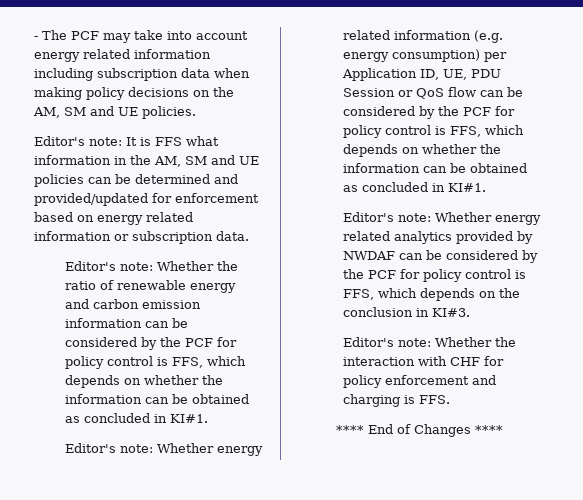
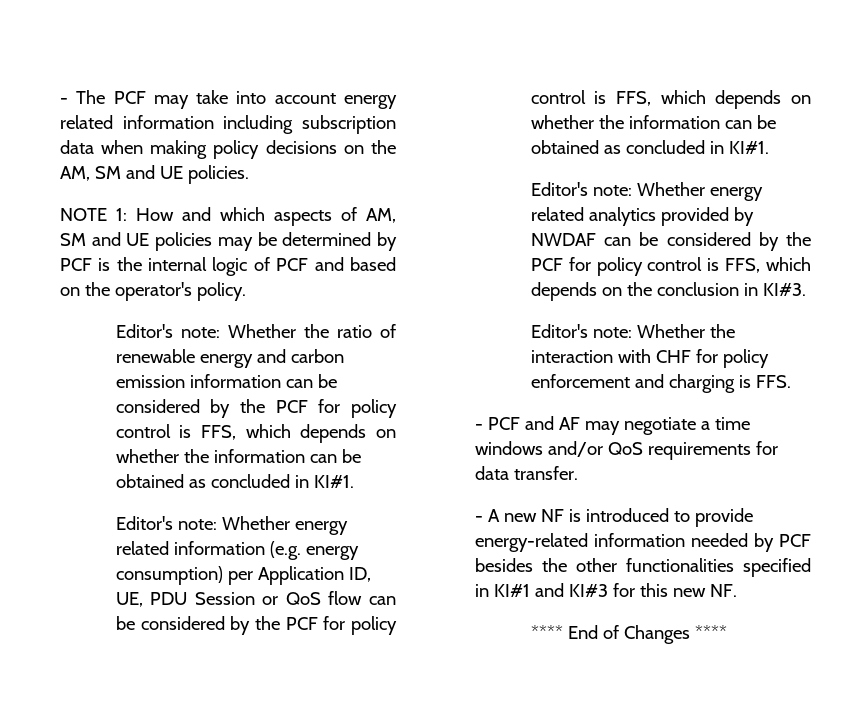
[34,136,220,146] [34,155,152,165] Editor's note: It is FFS what information in the -> [59,207,357,226] NOTE 1: How and which aspects of
[88,177,113,184] can -> [217,237,253,251] may
[214,174,239,184] [34,193,260,206] [34,212,194,225] [34,231,250,244] and provided/updated for enforcement based on energy related information or subscription data. -> [377,232,398,251] [59,257,397,276] [59,282,246,301] by PCF is the internal logic of PCF and based on the operator's policy.
(451, 399) none -> [474,416,750,435] [474,441,778,460] [474,466,578,480] [474,508,753,527] [474,533,811,552] [474,558,811,577] [474,583,737,597] // - PCF and AF may negotiate a time windows and/or QoS requirements for data transfer. // - A new NF is introduced to provide energy-related information needed by PCF besides the other functionalities specified in KI#1 and KI#3 for this new NF.

